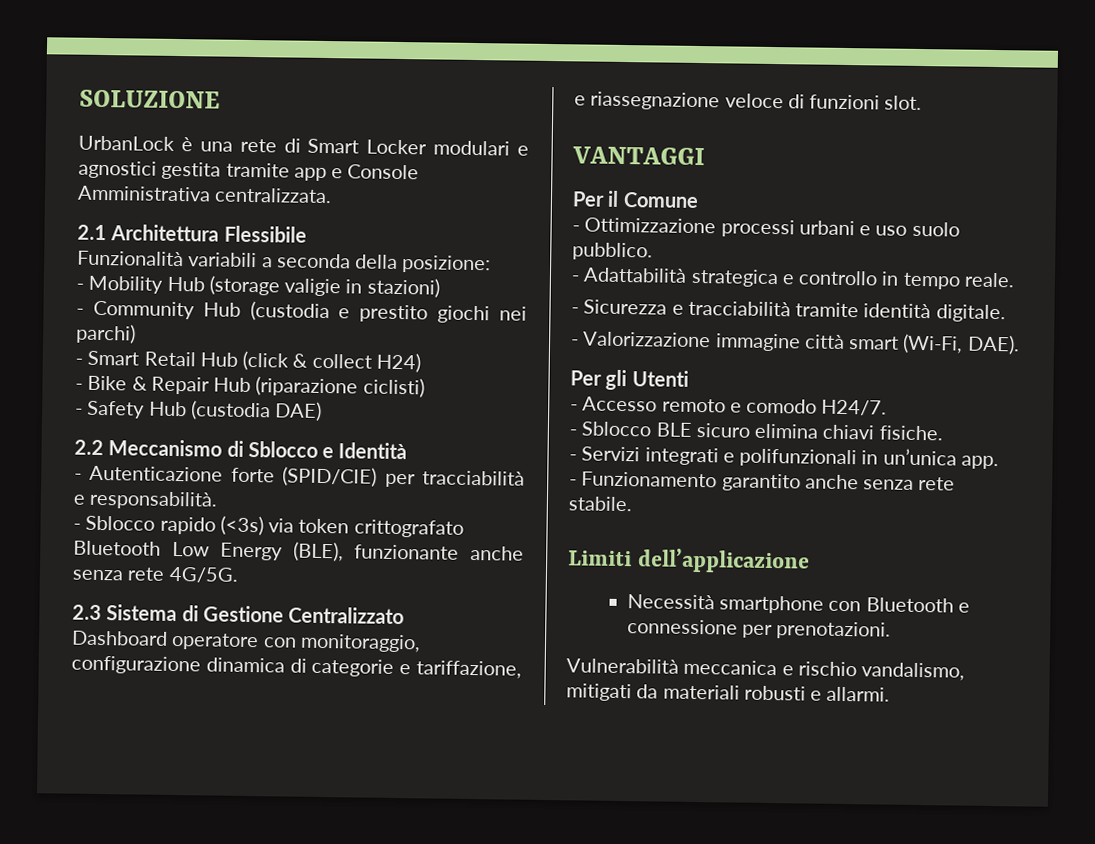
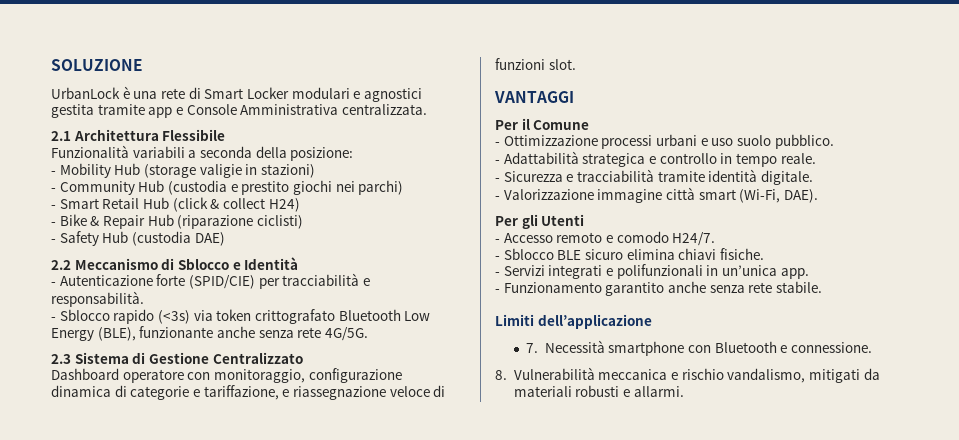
(810, 561) none -> [525,343,538,353] 7.
[626,619,892,640] connessione per prenotazioni. // -> [790,342,872,353] [495,370,507,380] connessione. // 8.

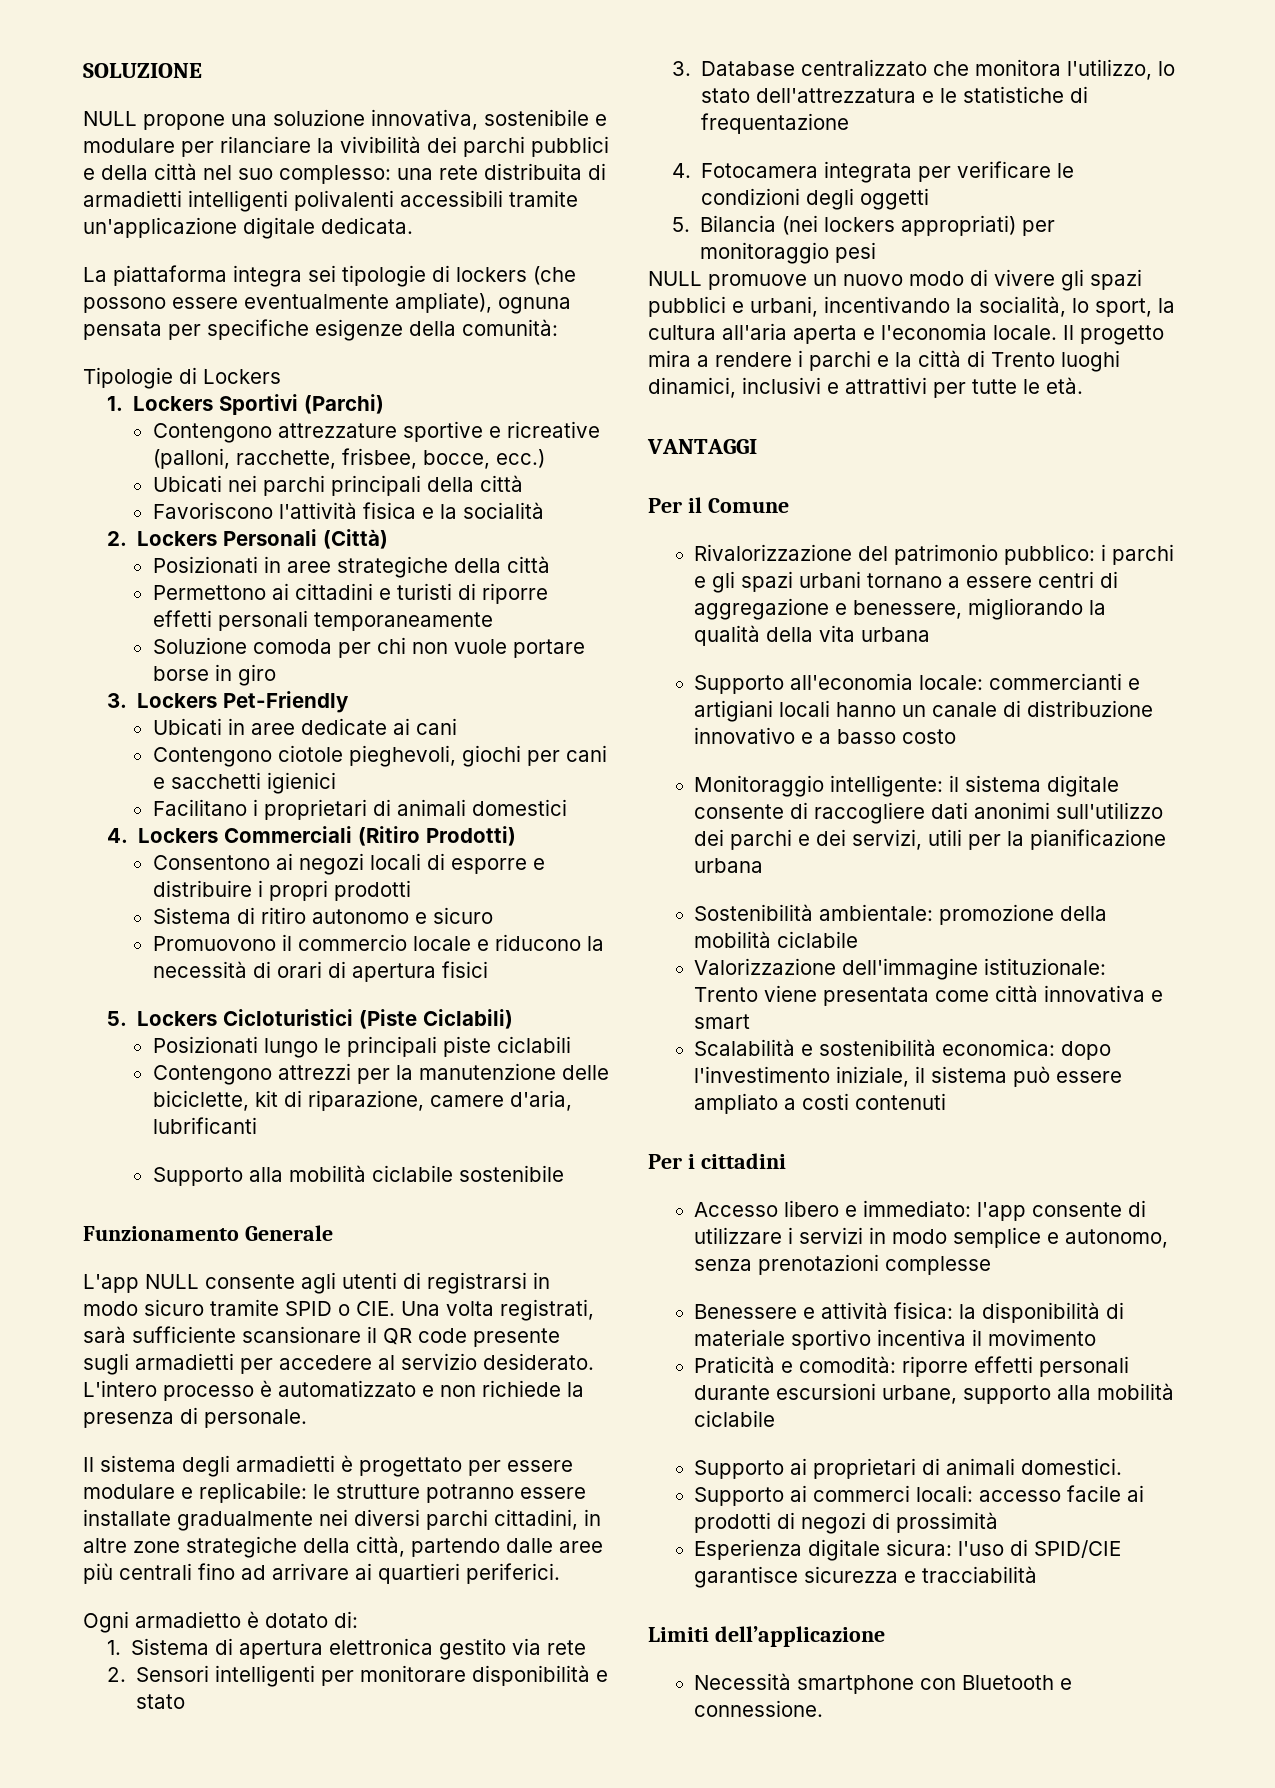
[51,86,422,102] [51,104,427,118] [51,129,226,141] [51,145,354,161] [51,163,315,178] [51,180,404,195] [51,197,300,212] [51,214,303,229] [51,231,225,246] [51,257,299,270] [51,273,370,289] [51,291,144,307] [51,309,431,324] [51,326,368,341] [51,352,303,364] [51,368,402,383] [51,385,446,400] [495,58,576,70] [494,91,574,103] [495,118,590,130] [495,134,834,149] [495,151,816,167] [495,169,813,185] [495,187,818,203] [495,214,585,229] [495,231,716,246] [495,248,764,260] [495,264,809,279] [495,281,822,296] UrbanLock è una rete di Smart Locker modulari e agnostici gestita tramite app e Console Amministrativa centralizzata. // 2.1 Architettura Flessibile // Funzionalità variabili a seconda della posizione: // - Mobility Hub (storage valigie in stazioni) // - Community Hub (custodia e prestito giochi nei parchi) // - Smart Retail Hub (click & collect H24) // - Bike & Repair Hub (riparazione ciclisti) // - Safety Hub (custodia DAE) // 2.2 Meccanismo di Sblocco e Identità // - Autenticazione forte (SPID/CIE) per tracciabilità e responsabilità. // - Sblocco rapido (<3s) via token crittografato Bluetooth Low Energy (BLE), funzionante anche senza rete 4G/5G. // 2.3 Sistema di Gestione Centralizzato // Dashboard operatore con monitoraggio, configurazione dinamica di categorie e tariffazione, e riassegnazione veloce di funzioni slot. // VANTAGGI // Per il Comune // - Ottimizzazione processi urbani e uso suolo pubblico. // - Adattabilità strategica e controllo in tempo reale. // - Sicurezza e tracciabilità tramite identità digitale. // - Valorizzazione immagine città smart (Wi-Fi, DAE). // Per gli Utenti // - Accesso remoto e comodo H24/7. // - Sblocco BLE sicuro elimina chiavi fisiche. // - Servizi integrati e polifunzionali in un’unica app. // - Funzionamento garantito anche senza rete stabile. -> [83,109,607,130] [83,136,609,157] [83,163,606,184] [83,190,578,212] [83,217,413,239] [83,265,576,287] [83,292,571,314] [83,319,558,341] [83,367,281,389] [106,394,384,415] [152,421,600,443] [152,448,545,469] [152,475,523,496] [152,502,544,519] [106,529,388,549] [152,556,550,578] [152,583,548,604] [152,610,493,631] [152,637,585,658] [152,664,276,686] [106,691,349,713] [152,718,457,735] [152,745,607,767] [152,772,336,794] [152,799,567,820] [106,826,516,846] [152,853,545,875] [152,880,411,901] [152,907,493,924] [152,934,604,951] [152,961,488,982] [106,1009,513,1029] [152,1036,571,1058] [152,1063,609,1085] [152,1090,572,1111] [152,1117,257,1134] [152,1165,564,1186] [83,1225,333,1241] [83,1272,550,1294] [83,1299,594,1321] [83,1326,560,1347] [83,1353,594,1375] [83,1380,584,1401] [83,1407,307,1428] [83,1455,573,1477] [83,1482,586,1503] [83,1509,601,1531] [83,1536,603,1558] [83,1563,560,1584] [83,1611,358,1633] [106,1638,586,1660] [106,1665,608,1687] [135,1694,185,1709] [671,59,1175,80] [700,86,1088,103] [700,113,849,134] [671,161,1074,183] [700,188,929,210] [671,215,1055,236] [699,242,876,264] [648,269,1142,291] [648,296,1175,317] [648,323,1164,345] [648,350,1120,372] [648,377,1083,398] [647,439,757,454] [648,497,789,513] [694,544,1175,565] [694,571,1119,593] [694,598,1107,620] [694,625,931,646] [694,673,1141,694] [694,700,1154,722] [694,727,957,744] [694,775,1120,797] [694,802,1164,824] [694,829,1167,850] [694,858,764,873] [694,904,1108,925] [694,931,859,948] [694,958,1107,980] [694,985,1164,1006] [694,1014,751,1029] [694,1039,1112,1060] [694,1066,1123,1087] [694,1093,947,1114] [648,1153,786,1169] [694,1200,1147,1221] [694,1227,1169,1248] [694,1254,992,1275] [694,1302,1125,1323] [694,1329,1097,1350] [694,1356,1130,1377] [694,1383,1175,1404] [694,1410,776,1427] [694,1458,1123,1479] [694,1485,1145,1506] [694,1512,999,1534] [694,1539,1122,1561] [694,1566,1038,1588] NULL propone una soluzione innovativa, sostenibile e modulare per rilanciare la vivibilità dei parchi pubblici e della città nel suo complesso: una rete distribuita di armadietti intelligenti polivalenti accessibili tramite un'applicazione digitale dedicata. // La piattaforma integra sei tipologie di lockers (che possono essere eventualmente ampliate), ognuna pensata per specifiche esigenze della comunità: // Tipologie di Lockers // 1. Lockers Sportivi (Parchi) // Contengono attrezzature sportive e ricreative (palloni, racchette, frisbee, bocce, ecc.) // Ubicati nei parchi principali della città // Favoriscono l'attività fisica e la socialità // 2. Lockers Personali (Città) // Posizionati in aree strategiche della città // Permettono ai cittadini e turisti di riporre effetti personali temporaneamente // Soluzione comoda per chi non vuole portare borse in giro // 3. Lockers Pet-Friendly // Ubicati in aree dedicate ai cani // Contengono ciotole pieghevoli, giochi per cani e sacchetti igienici // Facilitano i proprietari di animali domestici // 4. Lockers Commerciali (Ritiro Prodotti) // Consentono ai negozi locali di esporre e distribuire i propri prodotti // Sistema di ritiro autonomo e sicuro // Promuovono il commercio locale e riducono la necessità di orari di apertura fisici // 5. Lockers Cicloturistici (Piste Ciclabili) // Posizionati lungo le principali piste ciclabili // Contengono attrezzi per la manutenzione delle biciclette, kit di riparazione, camere d'aria, lubrificanti // Supporto alla mobilità ciclabile sostenibile // Funzionamento Generale // L'app NULL consente agli utenti di registrarsi in modo sicuro tramite SPID o CIE. Una volta registrati, sarà sufficiente scansionare il QR code presente sugli armadietti per accedere al servizio desiderato. L'intero processo è automatizzato e non richiede la presenza di personale. // Il sistema degli armadietti è progettato per essere modulare e replicabile: le strutture potranno essere installate gradualmente nei diversi parchi cittadini, in altre zone strategiche della città, partendo dalle aree più centrali fino ad arrivare ai quartieri periferici. // Ogni armadietto è dotato di: // 1. Sistema di apertura elettronica gestito via rete // 2. Sensori intelligenti per monitorare disponibilità e stato // 3. Database centralizzato che monitora l'utilizzo, lo stato dell'attrezzatura e le statistiche di frequentazione // 4. Fotocamera integrata per verificare le condizioni degli oggetti // 5. Bilancia (nei lockers appropriati) per monitoraggio pesi // NULL promuove un nuovo modo di vivere gli spazi pubblici e urbani, incentivando la socialità, lo sport, la cultura all'aria aperta e l'economia locale. Il progetto mira a rendere i parchi e la città di Trento luoghi dinamici, inclusivi e attrattivi per tutte le età. // VANTAGGI // Per il Comune // Rivalorizzazione del patrimonio pubblico: i parchi e gli spazi urbani tornano a essere centri di aggregazione e benessere, migliorando la qualità della vita urbana // Supporto all'economia locale: commercianti e artigiani locali hanno un canale di distribuzione innovativo e a basso costo // Monitoraggio intelligente: il sistema digitale consente di raccogliere dati anonimi sull'utilizzo dei parchi e dei servizi, utili per la pianificazione urbana // Sostenibilità ambientale: promozione della mobilità ciclabile // Valorizzazione dell'immagine istituzionale: Trento viene presentata come città innovativa e smart // Scalabilità e sostenibilità economica: dopo l'investimento iniziale, il sistema può essere ampliato a costi contenuti // Per i cittadini // Accesso libero e immediato: l'app consente di utilizzare i servizi in modo semplice e autonomo, senza prenotazioni complesse // Benessere e attività fisica: la disponibilità di materiale sportivo incentiva il movimento // Praticità e comodità: riporre effetti personali durante escursioni urbane, supporto alla mobilità ciclabile // Supporto ai proprietari di animali domestici. // Supporto ai commerci locali: accesso facile ai prodotti di negozi di prossimità // Esperienza digitale sicura: l'uso di SPID/CIE garantisce sicurezza e tracciabilità
[525,343,538,353] 7. -> (885, 1636) none
[495,367,880,383] [513,385,684,397] // 8. Vulnerabilità meccanica e rischio vandalismo, mitigati da materiali robusti e allarmi. -> (824, 1708) none

